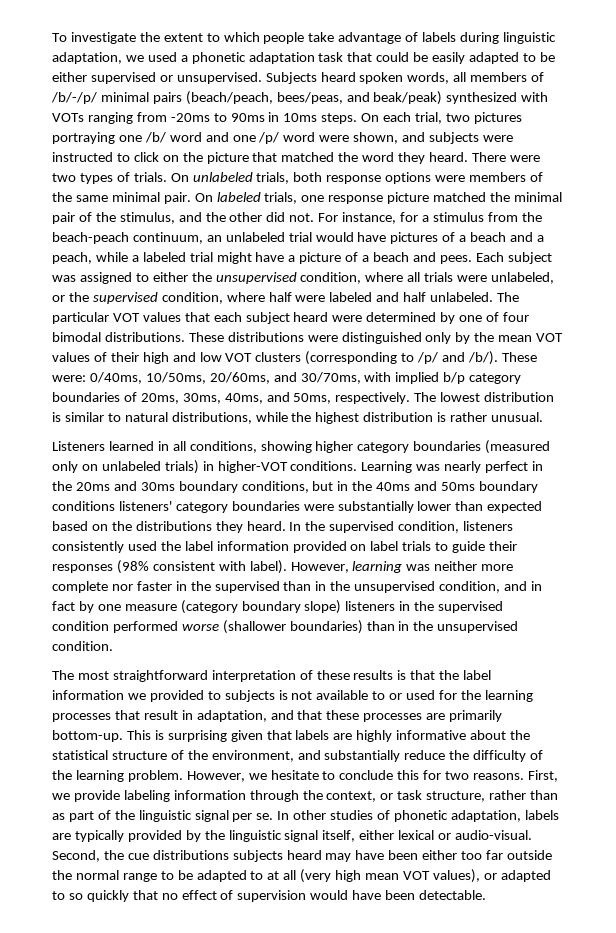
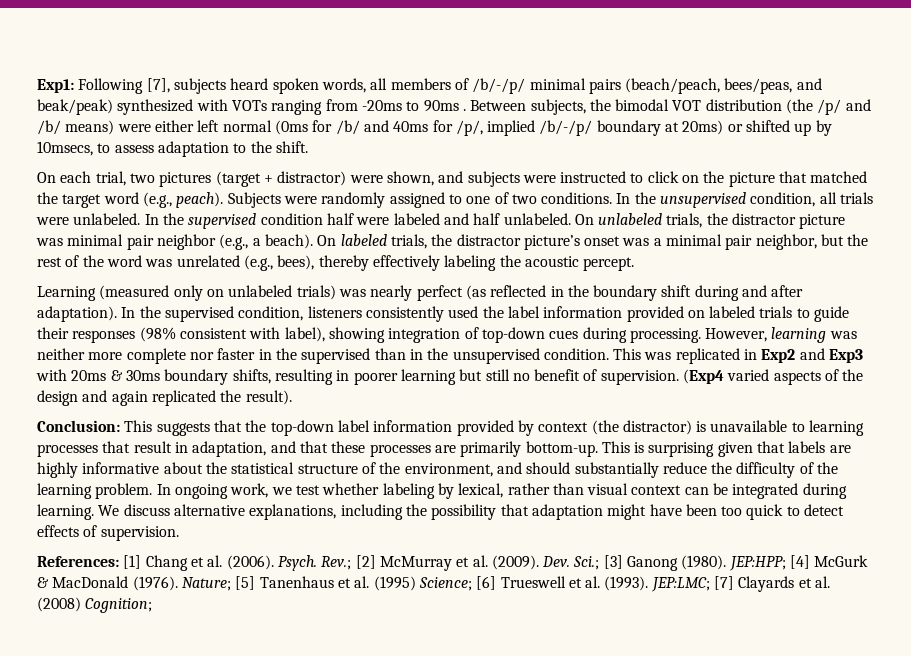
[52,32,556,44] [52,52,555,64] [52,72,317,84] To investigate the extent to which people take advantage of labels during linguistic adaptation, we used a phonetic adaptation task that could be easily adapted to be either supervised or unsupervised. Subjects -> [37,78,226,94] Exp1: Following [7], subjects
[268,112,358,124] in 10ms steps. -> [462,99,871,115] [37,120,832,136] [37,141,308,157] . Between subjects, the bimodal VOT distribution (the /p/ and /b/ means) were either left normal (0ms for /b/ and 40ms for /p/, implied /b/-/p/ boundary at 20ms) or shifted up by 10msecs, to assess adaptation to the shift. //
[52,132,316,144] portraying one /b/ word and one /p/ word -> [215,171,347,187] (target + distractor)
[362,152,540,164] [52,172,543,184] [52,192,562,204] [52,212,542,224] [52,232,544,244] [52,252,552,264] [52,272,404,284] word they heard. There were two types of trials. On unlabeled trials, both response options were members of the same minimal pair. On labeled trials, one response picture matched the minimal pair of the stimulus, and the other did not. For instance, for a stimulus from the beach-peach continuum, an unlabeled trial would have pictures of a beach and a peach, while a labeled trial might have a picture of a beach and pees. Each subject was assigned to either the unsupervised condition, where -> [62,192,816,208] target word (e.g., peach). Subjects were randomly assigned to one of two conditions. In the unsupervised condition,
[491,272,555,284] [52,292,265,304] unlabeled, or the supervised condition, where -> [73,213,323,229] unlabeled. In the supervised condition
[497,292,520,302] [52,312,529,324] [52,332,564,344] [52,351,537,365] [52,372,522,384] [52,392,555,404] [52,412,544,424] [52,441,482,453] The particular VOT values that each subject heard were determined by one of four bimodal distributions. These distributions were distinguished only by the mean VOT values of their high and low VOT clusters (corresponding to /p/ and /b/). These were: 0/40ms, 10/50ms, 20/60ms, and 30/70ms, with implied b/p category boundaries of 20ms, 30ms, 40ms, and 50ms, respectively. The lowest distribution is similar to natural distributions, while the highest distribution is rather unusual. // Listeners learned in all conditions, showing higher category boundaries -> [574,213,846,229] [36,234,869,250] [37,255,635,271] [37,286,96,301] On unlabeled trials, the distractor picture was minimal pair neighbor (e.g., a beach). On labeled trials, the distractor picture’s onset was a minimal pair neighbor, but the rest of the word was unrelated (e.g., bees), thereby effectively labeling the acoustic percept. // Learning
[202,461,544,473] [52,481,538,493] [52,501,543,513] [52,521,286,533] in higher-VOT conditions. Learning was nearly perfect in the 20ms and 30ms boundary conditions, but in the 40ms and 50ms boundary conditions listeners' category boundaries were substantially lower than expected based on the distributions they heard. -> [338,285,804,301] [37,306,117,322] was nearly perfect (as reflected in the boundary shift during and after adaptation).
[370,541,399,551] label -> [709,306,756,318] labeled
[249,560,287,574] label). -> [284,327,701,343] label), showing integration of top-down cues during processing.
[439,581,542,593] [52,600,504,614] [52,620,519,634] [52,641,113,651] [52,670,407,682] condition, and in fact by one measure (category boundary slope) listeners in the supervised condition performed worse (shallower boundaries) than in the unsupervised condition. // The most straightforward interpretation of these results is -> [543,348,864,364] [36,369,864,385] [37,390,292,406] [37,420,210,436] condition. This was replicated in Exp2 and Exp3 with 20ms & 30ms boundary shifts, resulting in poorer learning but still no benefit of supervision. (Exp4 varied aspects of the design and again replicated the result). // Conclusion: This suggests
[463,670,492,680] [52,690,481,702] label information we provided to subjects is not available to or used for the -> [270,420,805,436] top-down label information provided by context (the distractor) is unavailable to
(321, 755) none -> [526,462,571,474] should
[186,770,558,782] [52,790,559,802] [52,810,559,822] [52,830,533,842] [52,850,552,862] [52,869,551,883] [52,890,487,902] However, we hesitate to conclude this for two reasons. First, we provide labeling information through the context, or task structure, rather than as part of the linguistic signal per se. In other studies of phonetic adaptation, labels are typically provided by the linguistic signal itself, either lexical or audio-visual. Second, the cue distributions subjects heard may have been either too far outside the normal range to be adapted to at all (very high mean VOT values), or adapted to so quickly that no effect of supervision would have been detectable. -> [156,483,847,499] [37,504,845,520] [37,525,179,541] [37,555,869,571] [37,576,831,592] [37,597,153,613] In ongoing work, we test whether labeling by lexical, rather than visual context can be integrated during learning. We discuss alternative explanations, including the possibility that adaptation might have been too quick to detect effects of supervision. // References: [1] Chang et al. (2006). Psych. Rev.; [2] McMurray et al. (2009). Dev. Sci.; [3] Ganong (1980). JEP:HPP; [4] McGurk & MacDonald (1976). Nature; [5] Tanenhaus et al. (1995) Science; [6] Trueswell et al. (1993). JEP:LMC; [7] Clayards et al. (2008) Cognition;

